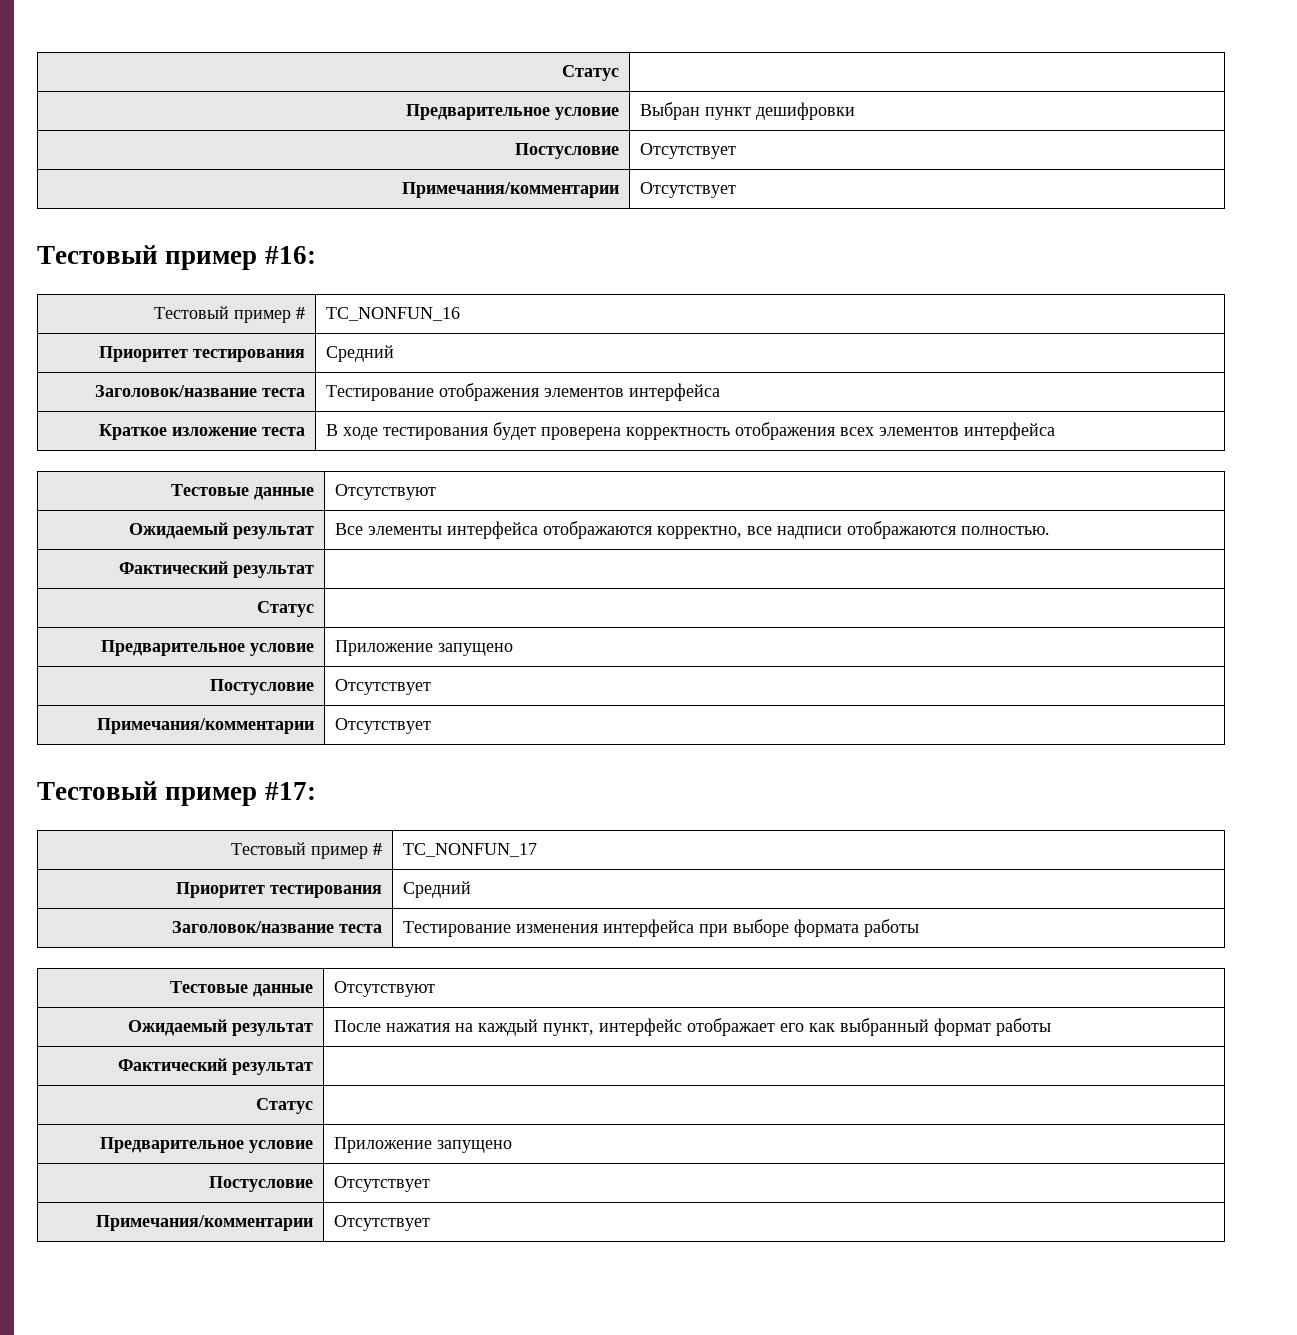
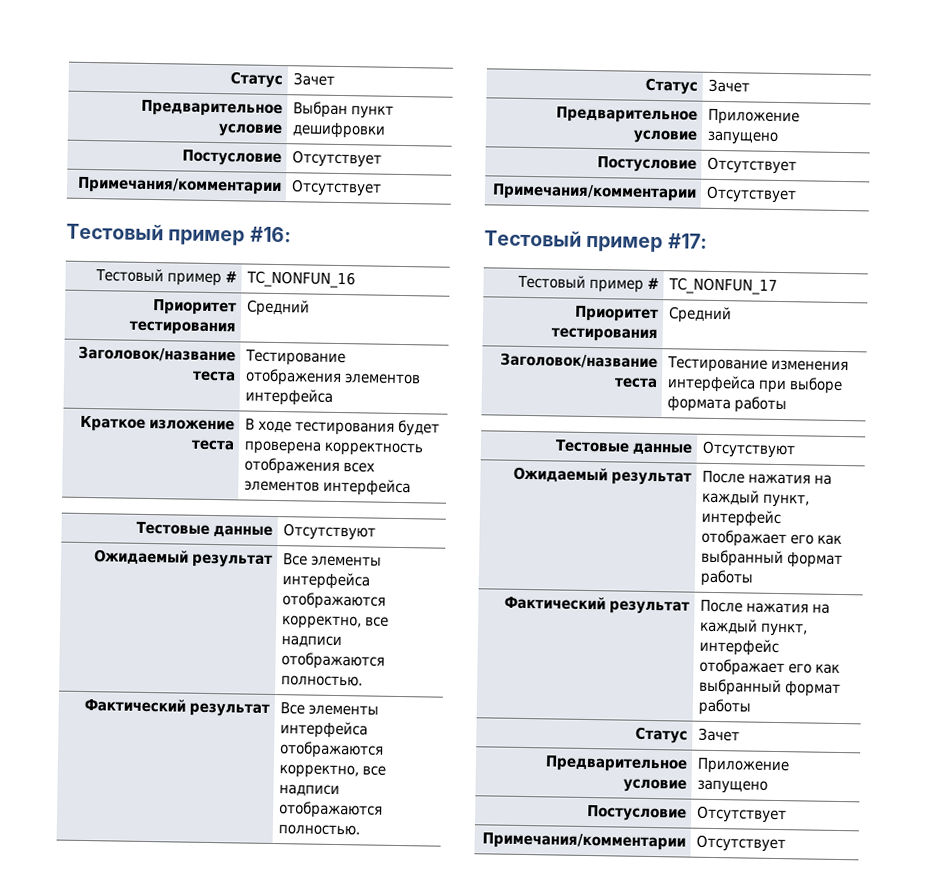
[562,65,620,81] Статус | -> [229,71,283,89] [293,72,336,86] Статус | Зачет
[257,601,315,617] // Статус | -> [280,702,380,716] [280,721,369,739] [279,741,385,759] [279,764,387,779] [279,784,341,798] [279,801,384,819] [278,824,361,836] [644,77,698,95] [708,78,751,93] Все элементы интерфейса отображаются корректно, все надписи отображаются полностью. // Статус | Зачет
[256,1098,314,1114] // Статус | -> [700,599,831,614] [700,618,809,637] [699,638,780,657] [699,658,841,677] [699,678,842,698] [698,698,752,716] [634,726,688,744] [698,727,741,742] После нажатия на каждый пункт, интерфейс отображает его как выбранный формат работы // Статус | Зачет

